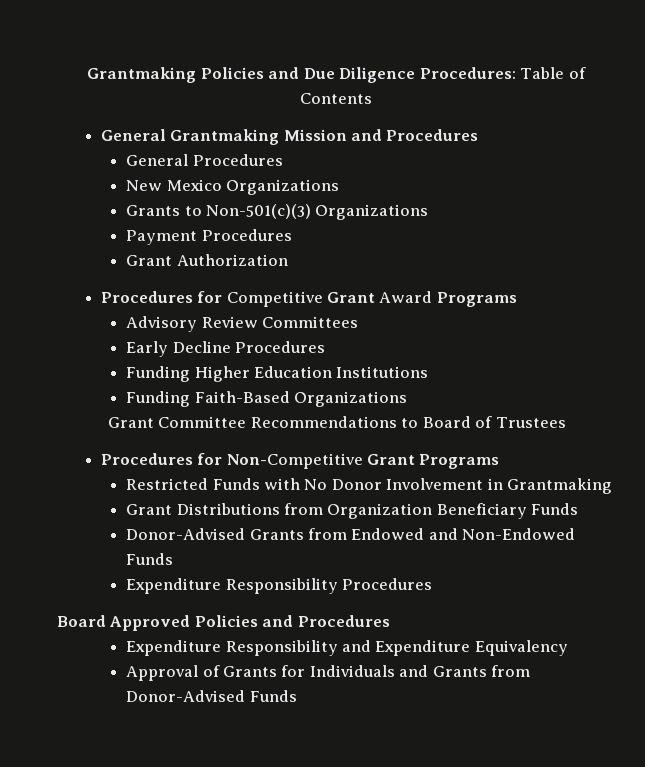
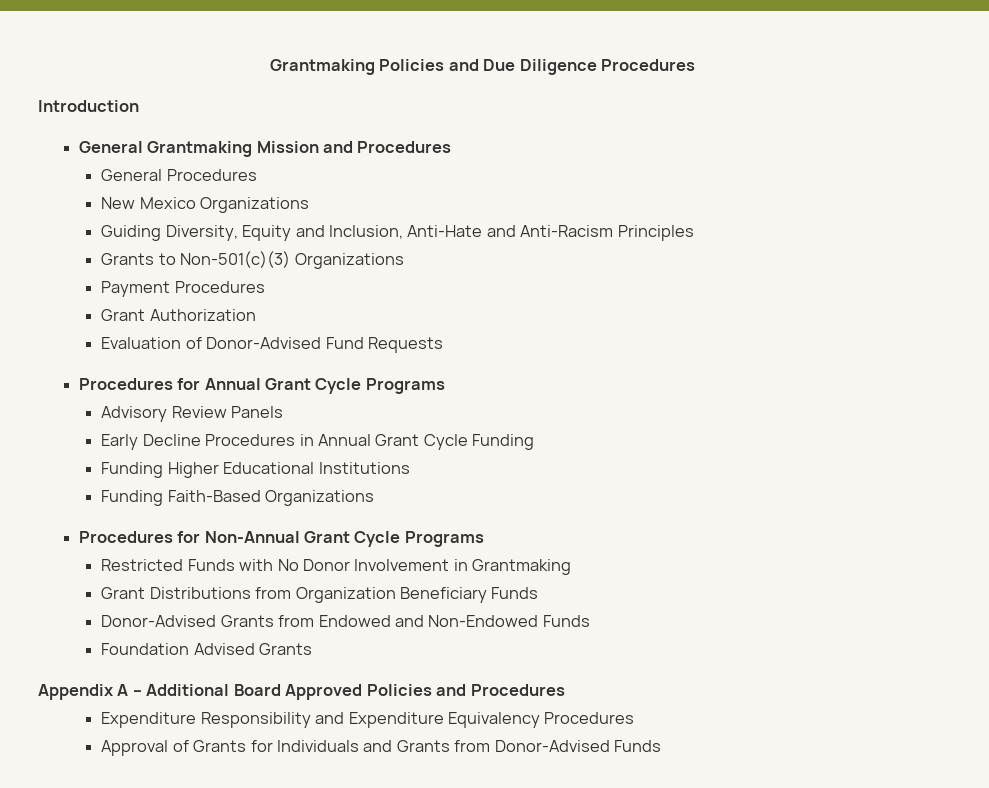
[419,67,586,79] [300,93,372,104] Procedures: Table of Contents -> [601,59,696,71] [38,100,139,112] Procedures // Introduction
(339, 187) none -> [101,225,694,241] // Guiding Diversity, Equity and Inclusion, Anti-Hate and Anti-Racism Principles
[100,291,433,307] // Procedures for Competitive Grant Award -> [101,337,443,353] [78,378,362,394] // Evaluation of Donor-Advised Fund Requests // Procedures for Annual Grant Cycle
[261,316,358,328] Committees -> [231,406,284,418] Panels
(325, 347) none -> [299,434,535,450] in Annual Grant Cycle Funding
[253,366,332,378] Education -> [223,462,315,474] Educational
[107,416,566,428] [100,453,415,469] // Grant Committee Recommendations to Board of Trustees // Procedures for Non-Competitive Grant -> [78,531,401,547] // Procedures for Non-Annual Grant Cycle
[126,578,432,594] Expenditure Responsibility Procedures // -> [101,643,313,655] [38,684,230,700] Foundation Advised Grants // Appendix A – Additional
(568, 648) none -> [544,712,635,724] Procedures

